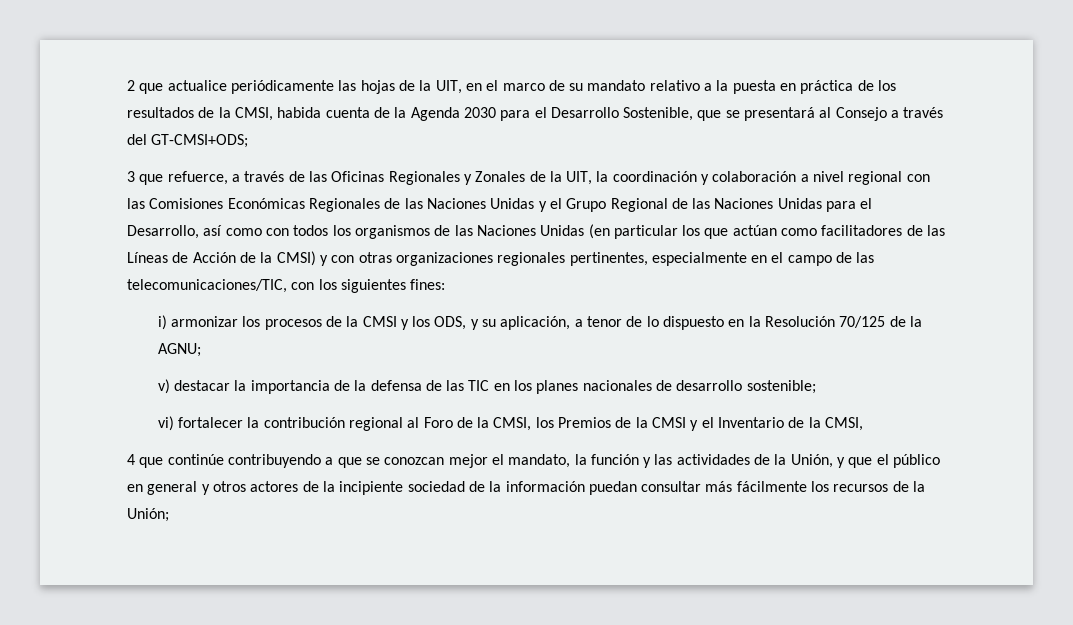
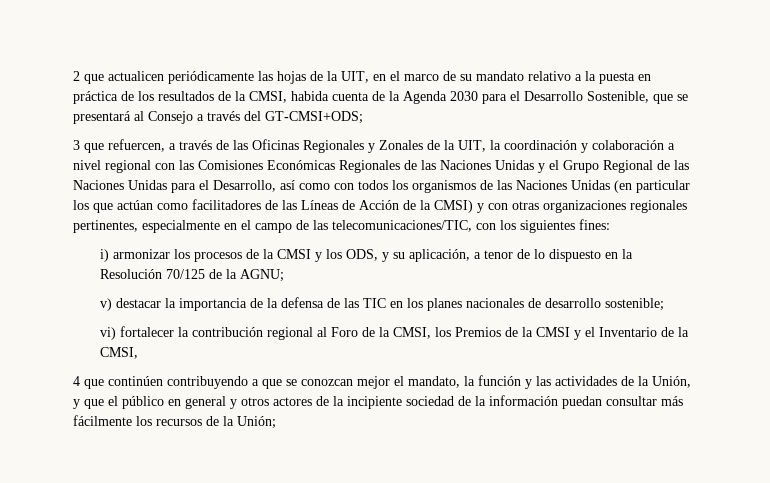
[167,80,227,91] actualice -> [108,71,164,81] actualicen
[167,171,228,185] refuerce, -> [108,139,165,152] refuercen,
[167,454,224,465] continúe -> [108,376,163,386] continúen

